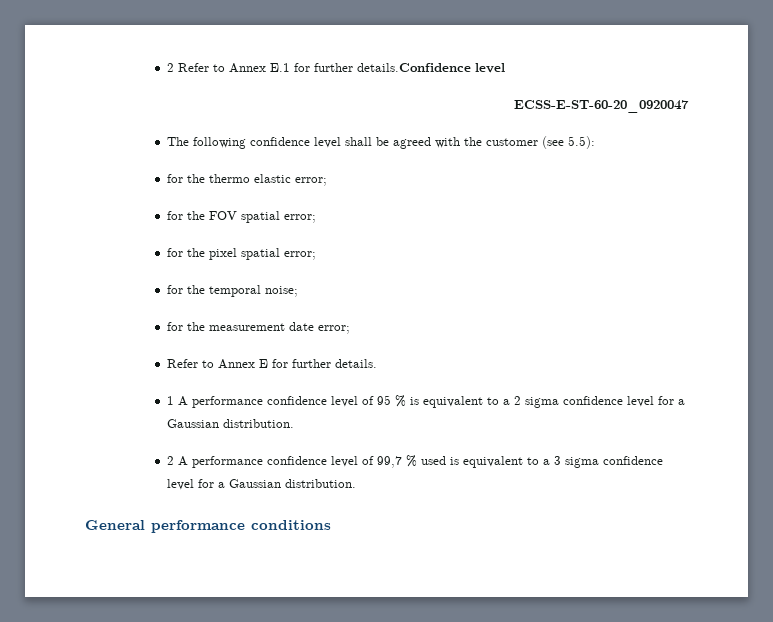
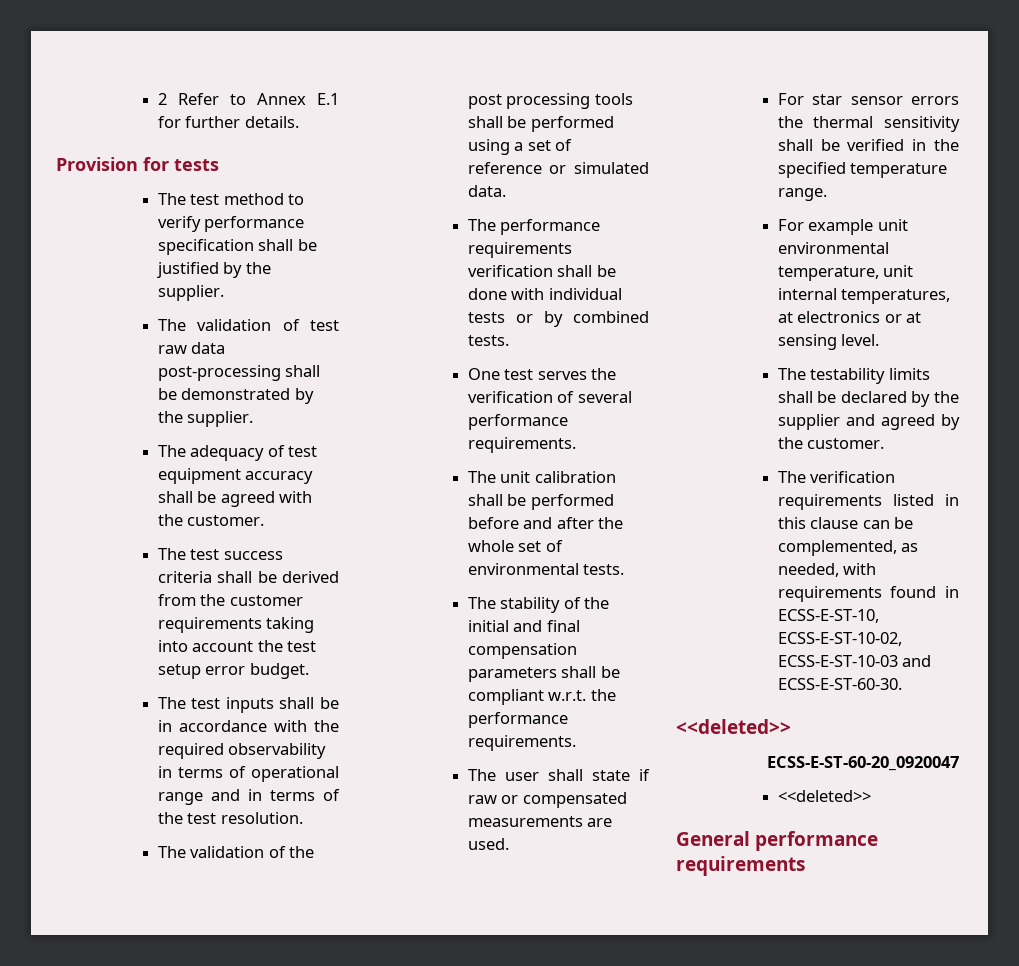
[356,63,505,73] [514,100,689,113] [166,137,341,149] details.Confidence level // ECSS-E-ST-60-20_0920047 // The following confidence level -> [244,116,299,128] [56,157,219,171] [157,193,305,205] [157,216,305,232] [157,239,317,255] [156,262,271,278] [157,285,224,301] [157,319,339,331] [157,342,226,354] [157,365,321,381] [157,388,314,404] [157,411,254,427] [157,445,318,461] [157,468,314,484] details. // Provision for tests // The test method to verify performance specification shall be justified by the supplier. // The validation of test raw data post-processing shall be demonstrated by the supplier. // The adequacy of test equipment accuracy
[485,136,595,149] [166,174,327,186] [166,211,316,223] [166,248,316,260] [166,285,298,297] [166,322,350,334] [166,359,377,369] [166,395,685,408] [166,419,294,428] [166,455,663,468] [166,479,356,490] customer (see 5.5): // for the thermo elastic error; // for the FOV spatial error; // for the pixel spatial error; // for the temporal noise; // for the measurement date error; // Refer to Annex E for further details. // 1 A performance confidence level of 95 % is equivalent to a 2 sigma confidence level for a Gaussian distribution. // 2 A performance confidence level of 99,7 % used is equivalent to a 3 sigma confidence level for a Gaussian distribution. -> [187,515,265,526] [157,548,283,560] [157,571,339,583] [157,594,303,606] [157,617,315,633] [157,640,317,652] [157,663,309,679] [157,697,339,713] [157,720,339,732] [157,743,327,759] [157,766,339,782] [157,789,340,805] [157,812,303,824] [157,846,315,858] [467,93,633,109] [467,116,614,132] [467,139,573,155] [467,162,649,174] [467,185,506,197] [467,219,601,235] [467,242,572,258] [467,265,616,277] [467,288,622,300] [467,311,649,327] [467,335,509,346] [467,368,617,380] [467,391,632,403] [467,414,568,430] [467,437,576,453] [467,471,616,483] [467,494,614,510] [467,517,624,529] [467,540,563,552] [467,563,625,575] [467,597,610,613] [467,620,580,632] [467,643,577,659] [467,666,620,682] [467,689,616,705] [467,712,568,728] [467,735,576,751] [467,769,650,781] [467,792,627,808] [467,816,613,827] [467,838,509,850] [777,93,959,105] [777,116,960,132] [777,139,959,151] [777,162,948,178] [777,188,827,201] [777,219,908,235] [777,242,889,254] [777,265,914,281] [777,288,951,304] [777,311,922,323] [777,334,880,350] [777,368,930,384] [777,391,959,407] [777,414,960,430] [777,437,885,449] [777,471,896,483] [777,494,959,510] [777,517,914,529] [777,540,919,556] [777,563,877,577] [777,586,959,602] [777,609,879,623] [777,632,902,646] [777,655,932,667] [777,678,902,690] [676,719,791,734] [767,756,959,771] [777,790,871,802] customer. // The test success criteria shall be derived from the customer requirements taking into account the test setup error budget. // The test inputs shall be in accordance with the required observability in terms of operational range and in terms of the test resolution. // The validation of the post processing tools shall be performed using a set of reference or simulated data. // The performance requirements verification shall be done with individual tests or by combined tests. // One test serves the verification of several performance requirements. // The unit calibration shall be performed before and after the whole set of environmental tests. // The stability of the initial and final compensation parameters shall be compliant w.r.t. the performance requirements. // The user shall state if raw or compensated measurements are used. // For star sensor errors the thermal sensitivity shall be verified in the specified temperature range. // For example unit environmental temperature, unit internal temperatures, at electronics or at sensing level. // The testability limits shall be declared by the supplier and agreed by the customer. // The verification requirements listed in this clause can be complemented, as needed, with requirements found in ECSS-E-ST-10, ECSS-E-ST-10-02, ECSS-E-ST-10-03 and ECSS-E-ST-60-30. // <<deleted>> // ECSS-E-ST-60-20_0920047 // <<deleted>>
[251,520,331,530] conditions -> [676,856,805,876] requirements

